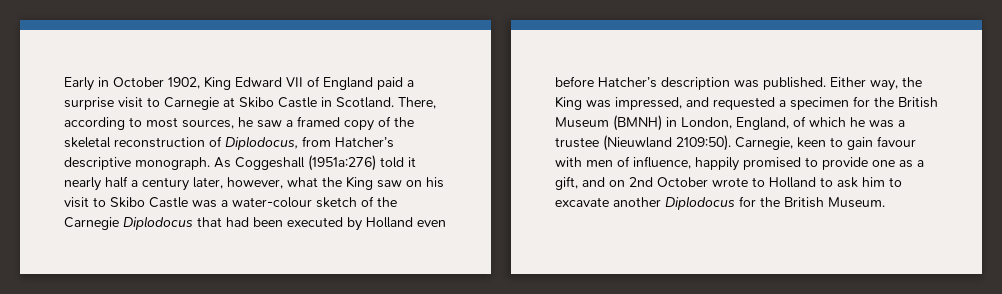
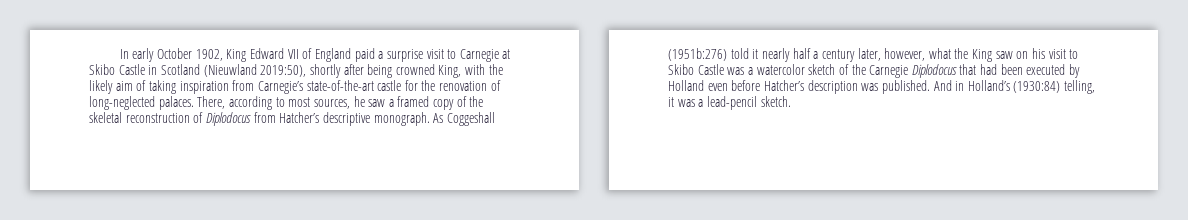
[64,77,109,91] Early in -> [119,48,155,62] In early
[336,97,394,108] Scotland. -> [160,64,503,78] [89,80,501,94] [89,96,194,110] Scotland (Nieuwland 2019:50), shortly after being crowned King, with the likely aim of taking inspiration from Carnegie’s state-of-the-art castle for the renovation of long-neglected palaces.
[225,136,298,150] Diplodocus, -> [205,112,251,126] Diplodocus
[308,155,376,171] (1951a:276) -> [668,48,727,61] (1951b:276)
[232,197,312,208] water-colour -> [756,64,805,75] watercolor
[830,77,922,91] [555,96,938,110] [555,115,905,131] [555,135,916,151] [555,156,924,171] [555,176,902,190] [555,196,885,210] Either way, the King was impressed, and requested a specimen for the British Museum (BMNH) in London, England, of which he was a trustee (Nieuwland 2109:50). Carnegie, keen to gain favour with men of influence, happily promised to provide one as a gift, and on 2nd October wrote to Holland to ask him to excavate another Diplodocus for the British Museum. -> [933,80,1096,94] [668,96,791,110] And in Holland’s (1930:84) telling, it was a lead-pencil sketch.

